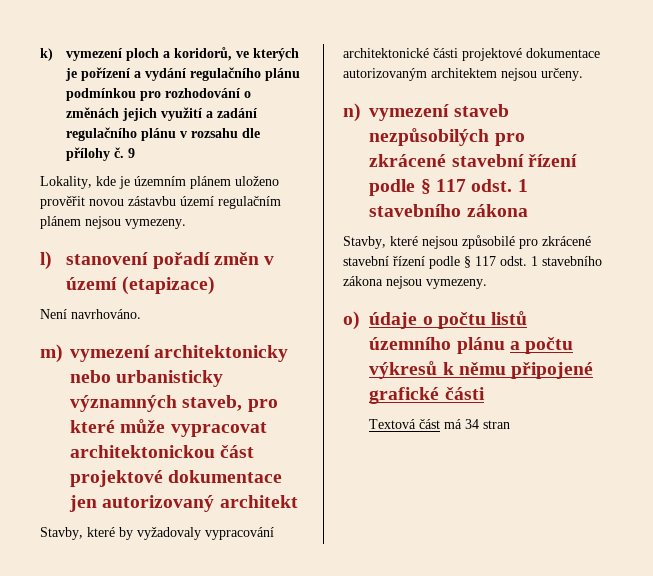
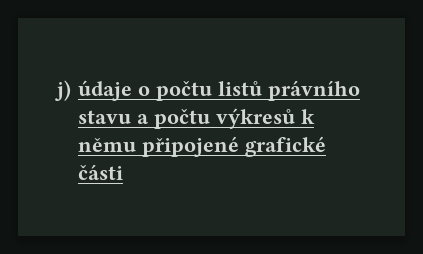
[40,47,300,61] [65,67,301,81] [66,88,252,101] [66,107,259,121] [66,127,261,141] [66,147,136,161] [40,176,279,189] [40,196,281,209] [40,216,186,229] [40,251,275,270] [66,276,215,295] [40,309,141,319] [40,344,289,363] [70,370,224,387] [70,395,278,412] [70,419,267,437] [70,445,255,458] [70,470,283,487] [69,495,298,512] [40,527,274,540] [343,48,600,61] [343,68,583,81] [343,103,509,122] [369,128,525,146] [369,154,577,167] [369,179,528,196] [369,204,528,217] [343,235,591,249] [343,256,602,269] [343,276,487,289] [343,311,360,330] k) vymezení ploch a koridorů, ve kterých je pořízení a vydání regulačního plánu podmínkou pro rozhodování o změnách jejich využití a zadání regulačního plánu v rozsahu dle přílohy č. 9 // Lokality, kde je územním plánem uloženo prověřit novou zástavbu území regulačním plánem nejsou vymezeny. // l) stanovení pořadí změn v území (etapizace) // Není navrhováno. // m) vymezení architektonicky nebo urbanisticky významných staveb, pro které může vypracovat architektonickou část projektové dokumentace jen autorizovaný architekt // Stavby, které by vyžadovaly vypracování architektonické části projektové dokumentace autorizovaným architektem nejsou určeny. // n) vymezení staveb nezpůsobilých pro zkrácené stavební řízení podle § 117 odst. 1 stavebního zákona // Stavby, které nejsou způsobilé pro zkrácené stavební řízení podle § 117 odst. 1 stavebního zákona nejsou vymezeny. // o) -> [55,80,71,101] j)
[369,337,505,354] územního plánu -> [268,80,360,101] [78,110,131,124] právního stavu
[369,419,511,429] // Textová část má 34 stran -> (123, 172) none

